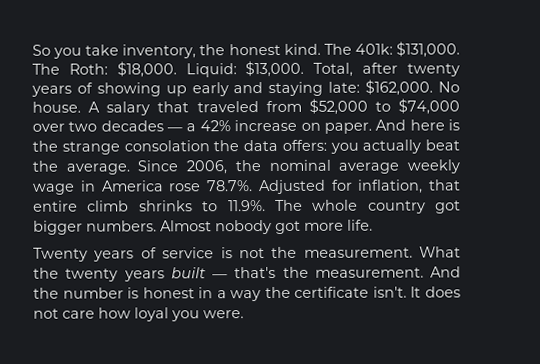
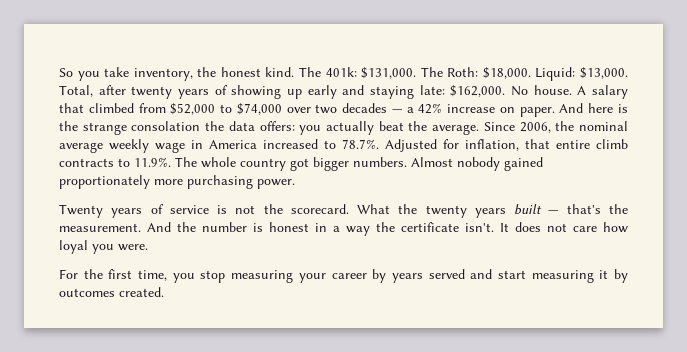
[196,101,259,113] traveled -> [88,103,134,113] climbed
[169,183,202,192] rose -> [263,139,336,149] increased to
[138,200,193,212] shrinks -> [59,158,114,167] contracts
[275,219,373,234] got more life. -> [504,157,543,171] [59,175,295,189] gained proportionately more purchasing power.
[303,247,413,258] measurement. -> [290,204,349,214] scorecard.
(244, 314) none -> [59,269,628,283] [59,287,164,297] // For the first time, you stop measuring your career by years served and start measuring it by outcomes created.

